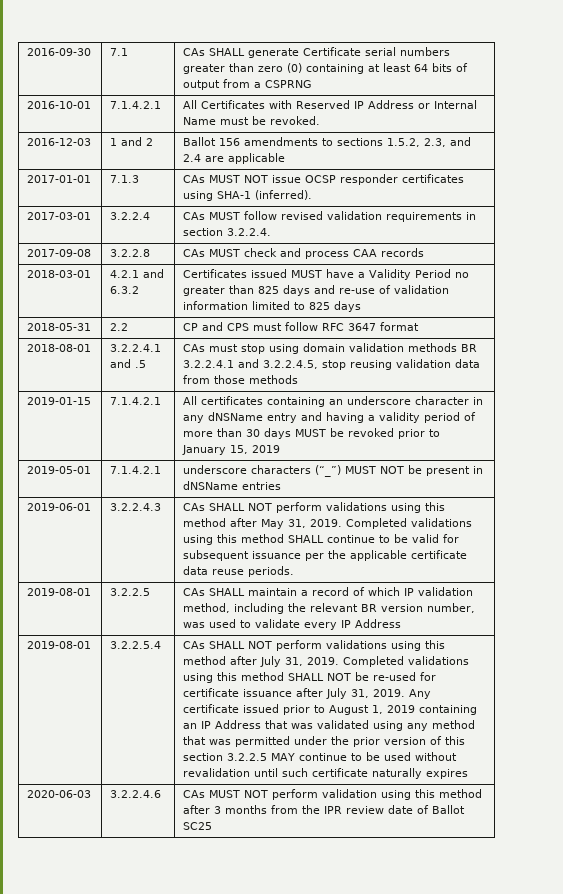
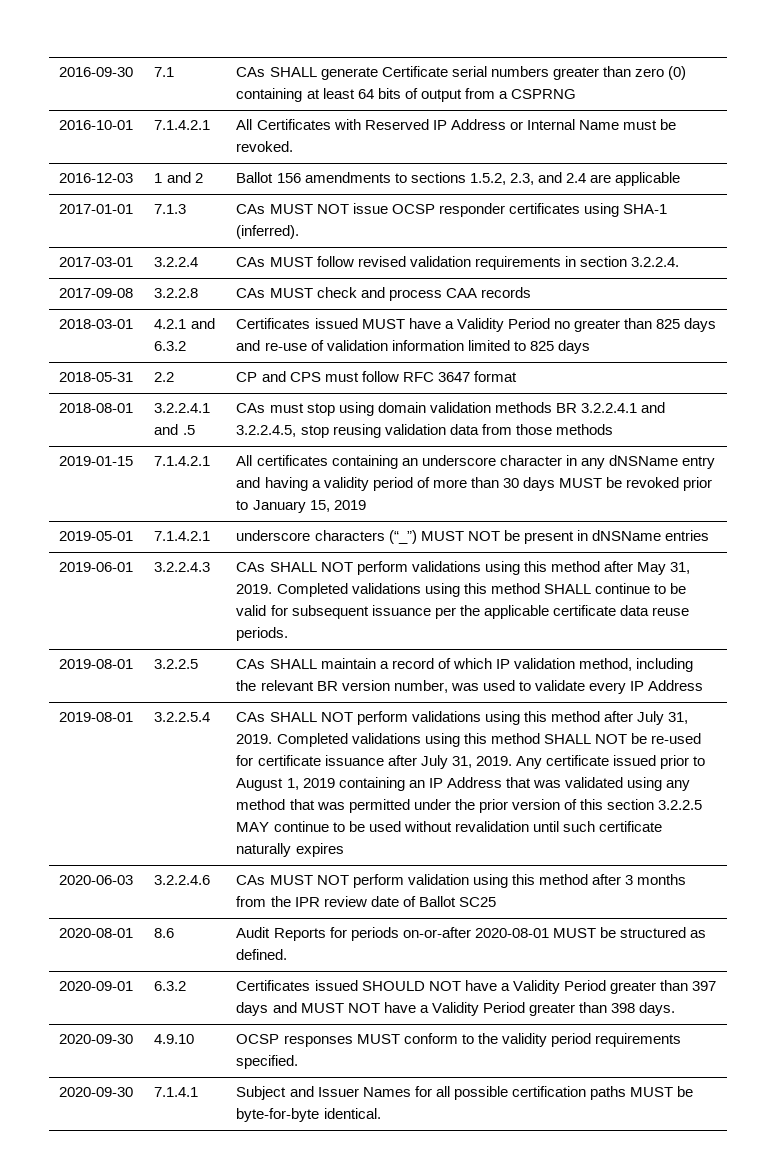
(213, 826) none -> [59,928,134,938] [154,928,175,938] [236,927,706,941] [236,949,288,960] [59,981,134,991] [154,981,187,991] [236,980,716,994] [236,1002,676,1016] [59,1034,134,1044] [154,1034,195,1044] [236,1033,681,1047] [236,1055,299,1069] [59,1087,134,1097] [154,1087,199,1097] [236,1086,693,1100] [236,1108,381,1122] // 2020-08-01 | 8.6 | Audit Reports for periods on-or-after 2020-08-01 MUST be structured as defined. // 2020-09-01 | 6.3.2 | Certificates issued SHOULD NOT have a Validity Period greater than 397 days and MUST NOT have a Validity Period greater than 398 days. // 2020-09-30 | 4.9.10 | OCSP responses MUST conform to the validity period requirements specified. // 2020-09-30 | 7.1.4.1 | Subject and Issuer Names for all possible certification paths MUST be byte-for-byte identical.

